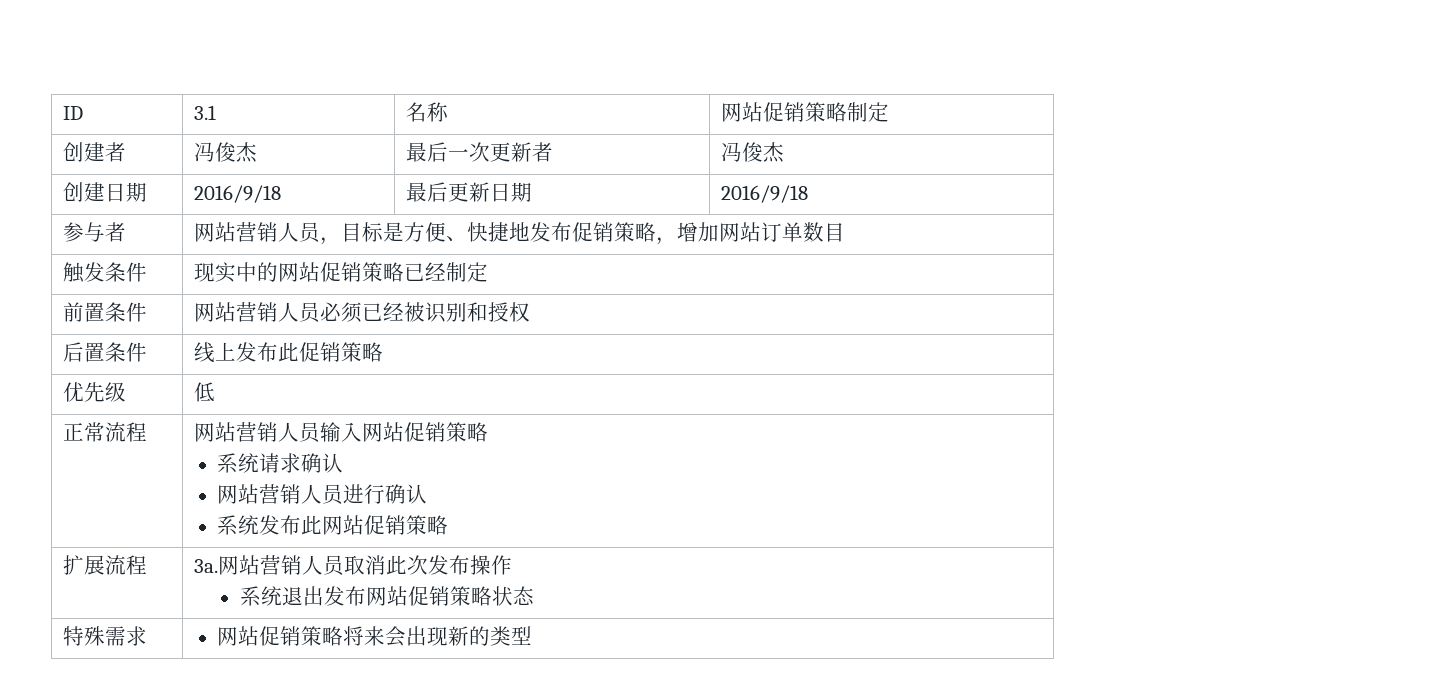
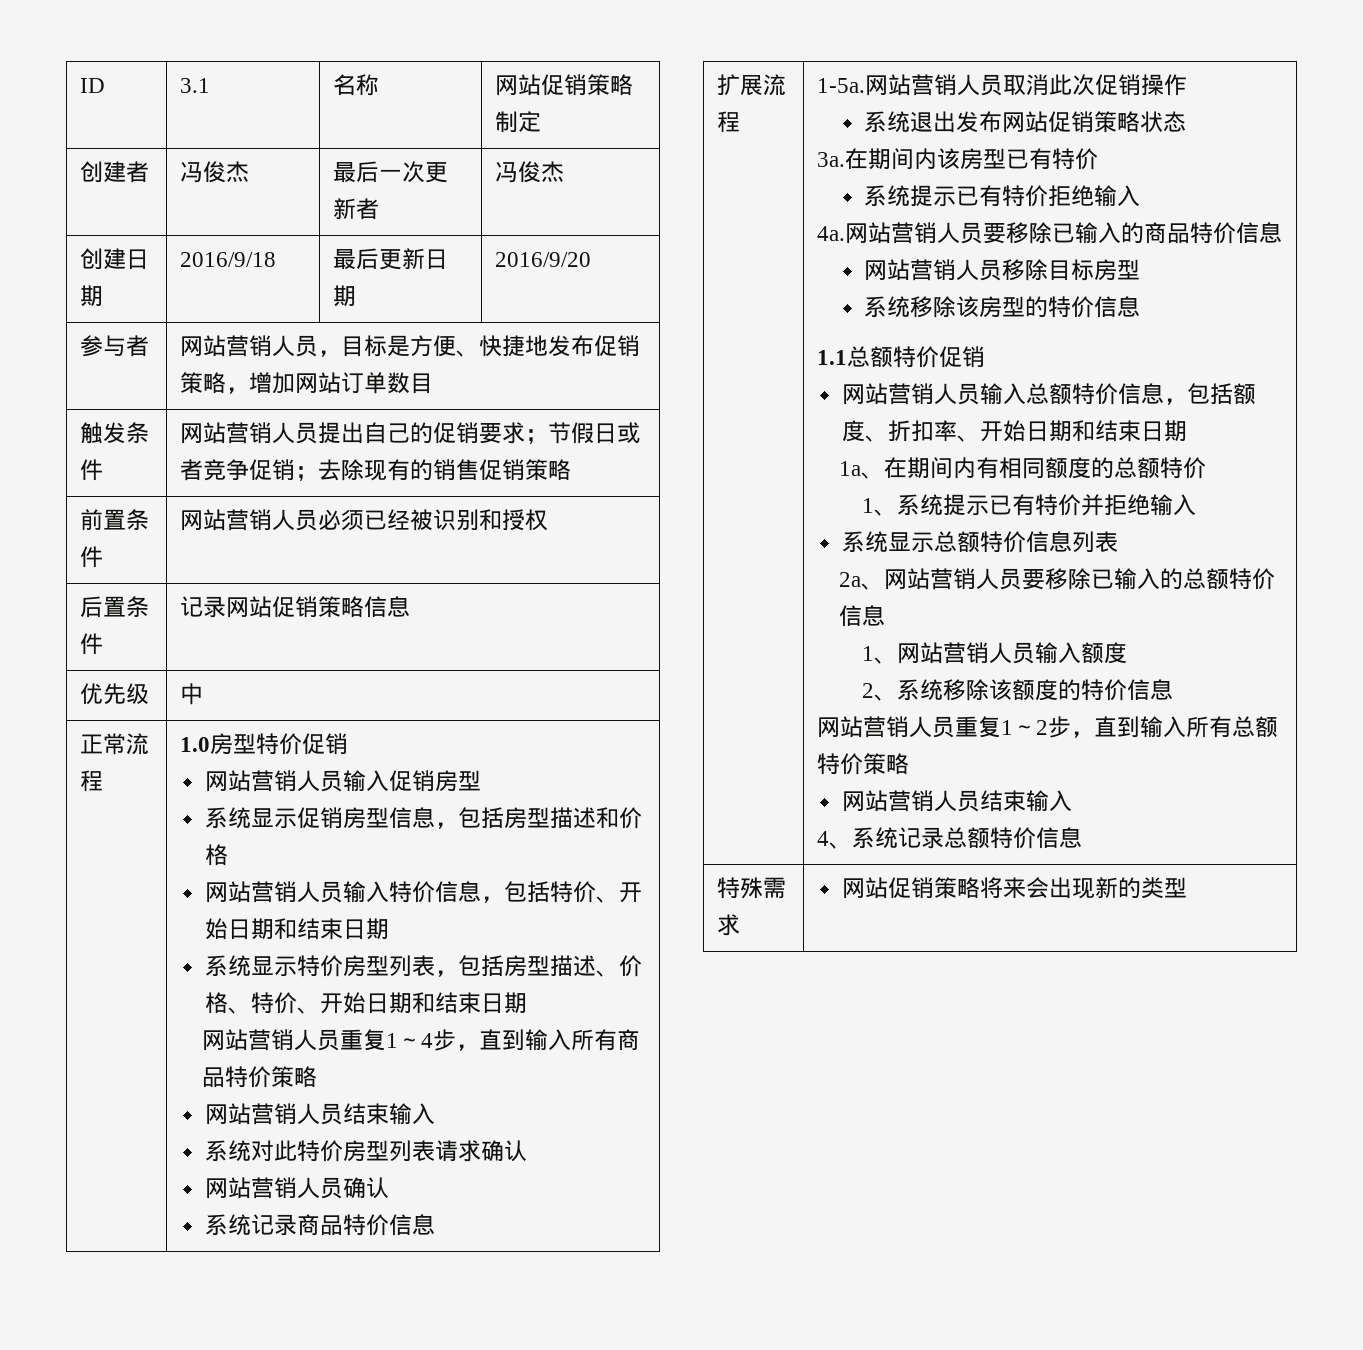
[721,185,809,203] 2016/9/18 -> [494,252,591,267] 2016/9/20
[194,262,489,283] 现实中的网站促销策略已经制定 -> [179,422,640,444] [179,459,571,481] 网站营销人员提出自己的促销要求；节假日或者竞争促销；去除现有的销售促销策略
[194,342,384,363] 线上发布此促销策略 -> [179,596,410,618] 记录网站促销策略信息
[194,382,216,402] 低 -> [179,683,203,705] 中
[194,422,489,443] [217,453,260,473] 网站营销人员输入网站促销策略 // 系统 -> [179,733,348,755] [204,770,481,792] [204,807,642,829] [204,844,228,866] [204,881,642,903] [204,918,389,940] [204,955,642,977] [204,992,527,1014] [202,1029,641,1051] [202,1066,318,1088] [204,1103,435,1125] [204,1140,435,1162] 1.0房型特价促销 // 网站营销人员输入促销房型 // 系统显示促销房型信息，包括房型描述和价格 // 网站营销人员输入特价信息，包括特价、开始日期和结束日期 // 系统显示特价房型列表，包括房型描述、价格、特价、开始日期和结束日期 // 网站营销人员重复1～4步，直到输入所有商品特价策略 // 网站营销人员结束输入 // 系统对此特价房型列表
[343,484,386,504] 进行 -> (343, 1188) none
[259,515,449,535] 发布此网站促销策略 -> [250,1214,435,1236] 记录商品特价信息
[194,559,219,573] 3a. -> [816,78,865,93] 1-5a.
[428,555,471,575] 发布 -> [1094,74,1141,96] 促销
(534, 595) none -> [816,148,1098,170] [864,185,1141,207] [816,222,1282,244] [864,259,1141,281] [864,296,1141,318] [816,346,985,368] [841,383,1256,405] [841,420,1187,442] [839,457,1207,479] [861,494,1196,516] [841,531,1118,553] [839,568,1276,590] [839,605,886,627] [861,642,1127,664] [861,679,1173,701] [816,716,1278,738] [816,753,909,775] [841,790,1072,812] [816,827,1082,849] // 3a.在期间内该房型已有特价 // 系统提示已有特价拒绝输入 // 4a.网站营销人员要移除已输入的商品特价信息 // 网站营销人员移除目标房型 // 系统移除该房型的特价信息 // 1.1总额特价促销 // 网站营销人员输入总额特价信息，包括额度、折扣率、开始日期和结束日期 // 1a、在期间内有相同额度的总额特价 // 1、系统提示已有特价并拒绝输入 // 系统显示总额特价信息列表 // 2a、网站营销人员要移除已输入的总额特价信息 // 1、网站营销人员输入额度 // 2、系统移除该额度的特价信息 // 网站营销人员重复1～2步，直到输入所有总额特价策略 // 网站营销人员结束输入 // 4、系统记录总额特价信息

